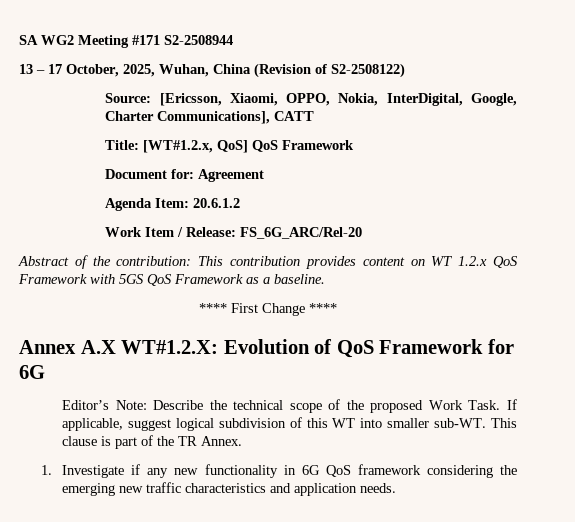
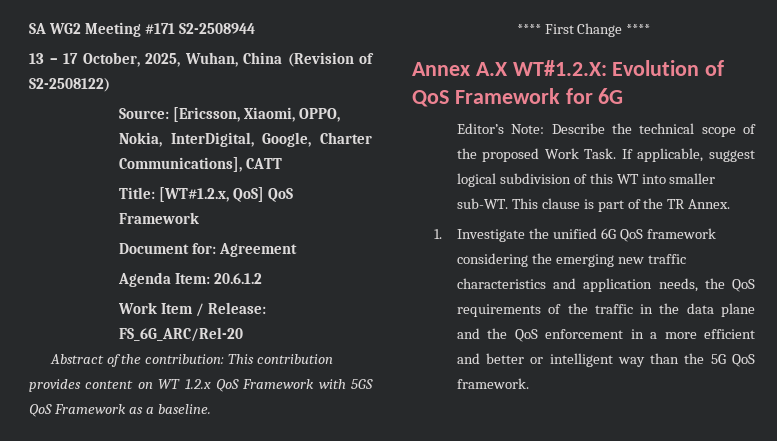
[131,464,296,478] if any new functionality in -> [528,228,597,239] the unified
[360,483,397,493] needs. -> [658,278,755,292] [456,303,755,317] [456,328,755,342] [456,353,755,367] [456,378,529,389] needs, the QoS requirements of the traffic in the data plane and the QoS enforcement in a more efficient and better or intelligent way than the 5G QoS framework.

